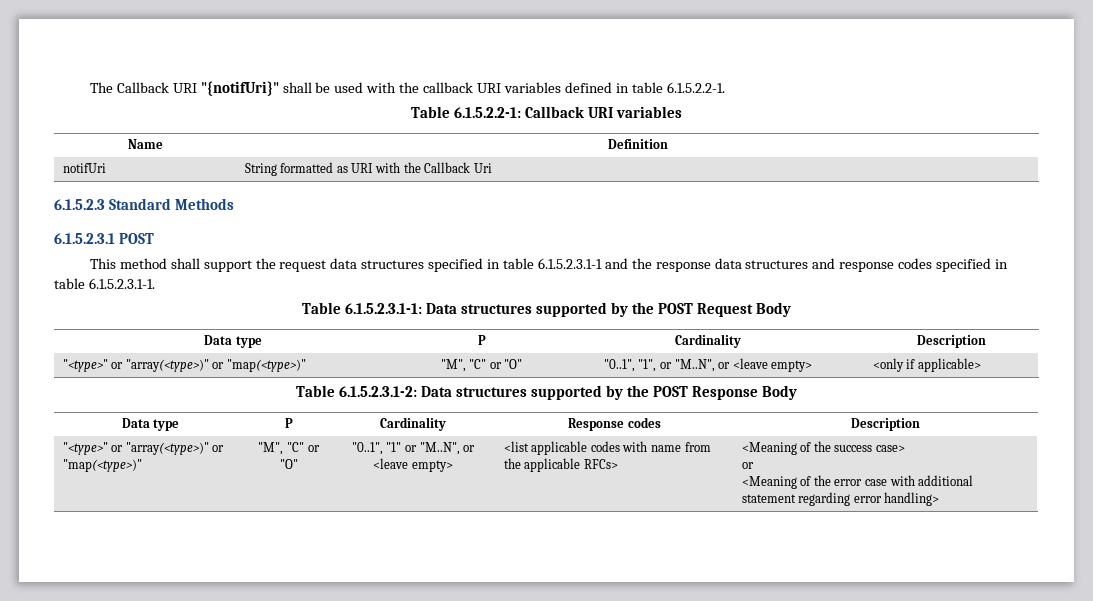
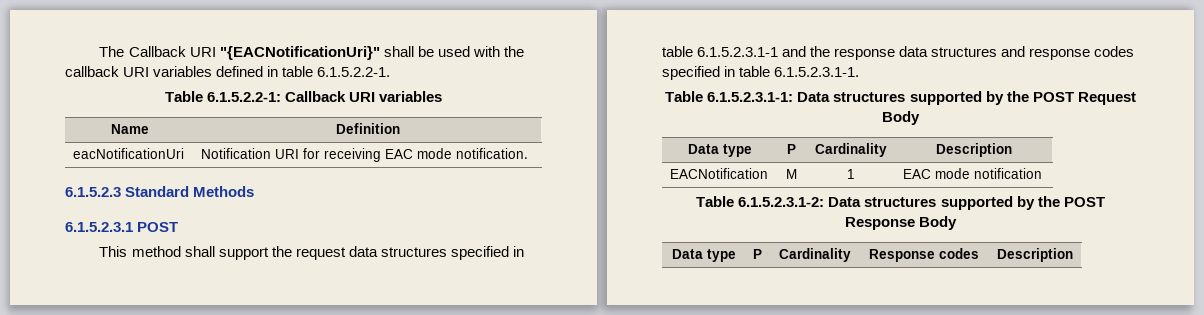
[200,81,279,96] "{notifUri}" -> [219,46,380,60] "{EACNotificationUri}"
[62,163,106,173] [244,162,492,176] notifUri | String formatted as URI with the Callback Uri -> [73,148,185,159] [201,148,529,162] eacNotificationUri | Notification URI for receiving EAC mode notification.
[62,359,306,372] [440,359,523,372] [603,358,813,372] [872,358,981,372] "<type>" or "array(<type>)" or "map(<type>)" | "M", "C" or "O" | "0..1", "1", or "M..N", or <leave empty> | <only if applicable> -> [670,168,769,179] [786,169,797,179] [846,169,855,179] [903,168,1043,179] EACNotification | M | 1 | EAC mode notification
[62,442,225,455] [62,459,142,472] [258,442,320,455] [279,459,298,469] [351,442,476,455] [373,458,453,472] [503,441,711,455] [503,458,618,472] [741,441,905,455] [741,462,754,469] [741,475,974,489] [741,492,940,506] // "<type>" or "array(<type>)" or "map(<type>)" | "M", "C" or "O" | "0..1", "1" or "M..N", or <leave empty> | <list applicable codes with name from the applicable RFCs> | <Meaning of the success case> // or // <Meaning of the error case with additional statement regarding error handling> -> (1073, 255) none

